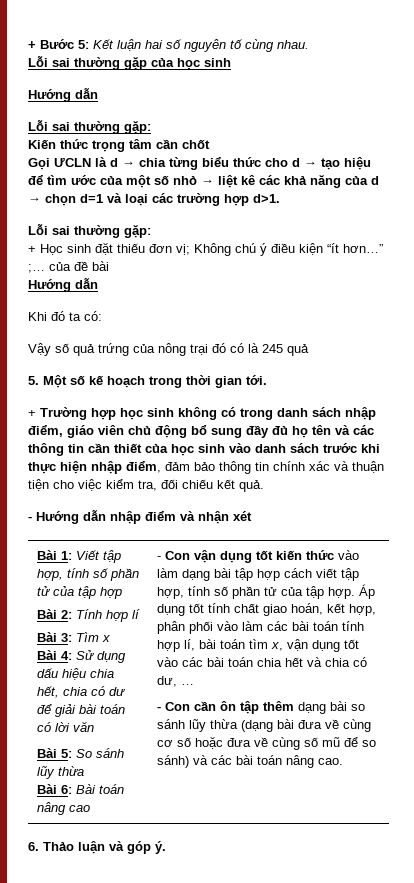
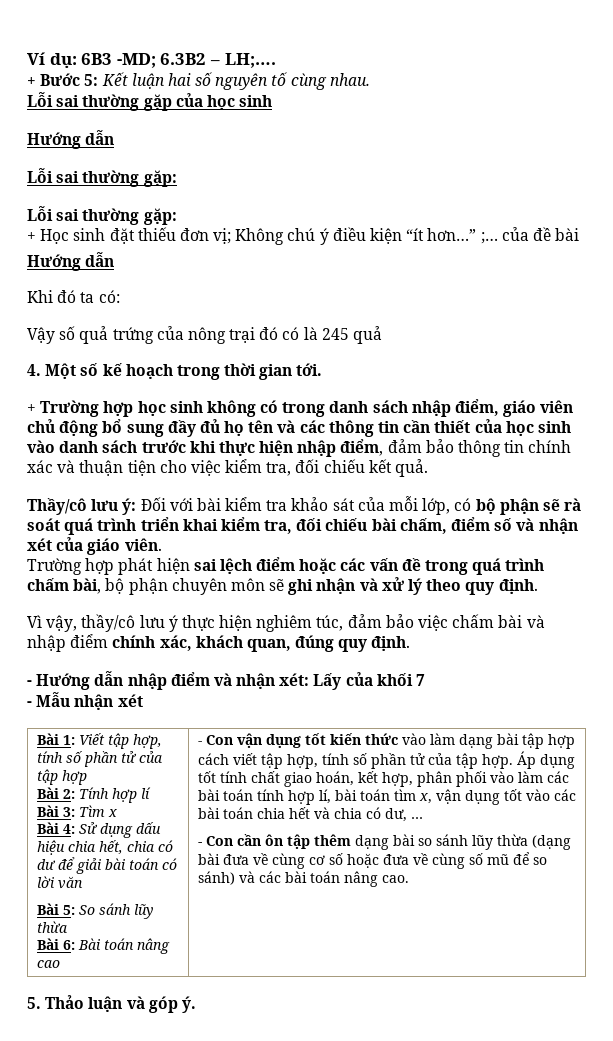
(28, 45) none -> [27,52,276,68] Ví dụ: 6B3 -MD; 6.3B2 – LH;…. //
[28,139,210,152] [28,156,371,170] [28,174,379,188] [28,193,280,206] // Kiến thức trọng tâm cần chốt // Gọi ƯCLN là d → chia từng biểu thức cho d → tạo hiệu để tìm ước của một số nhỏ → liệt kê các khả năng của d → chọn d=1 và loại các trường hợp d>1. -> (177, 178) none
[28,376,39,385] 5. -> [27,364,41,376] 4.
(264, 486) none -> [27,496,582,515] [27,517,578,535] [27,537,162,555] [27,557,545,575] [27,577,538,595] [27,614,545,632] [27,634,411,652] // Thầy/cô lưu ý: Đối với bài kiểm tra khảo sát của mỗi lớp, có bộ phận sẽ rà soát quá trình triển khai kiểm tra, đối chiếu bài chấm, điểm số và nhận xét của giáo viên. // Trường hợp phát hiện sai lệch điểm hoặc các vấn đề trong quá trình chấm bài, bộ phận chuyên môn sẽ ghi nhận và xử lý theo quy định. // Vì vậy, thầy/cô lưu ý thực hiện nghiêm túc, đảm bảo việc chấm bài và nhập điểm chính xác, khách quan, đúng quy định.
(229, 517) none -> [279,672,426,690] [27,692,114,710] xét: Lấy của khối 7 // - Mẫu nhận
[28,842,39,851] 6. -> [27,997,41,1009] 5.

